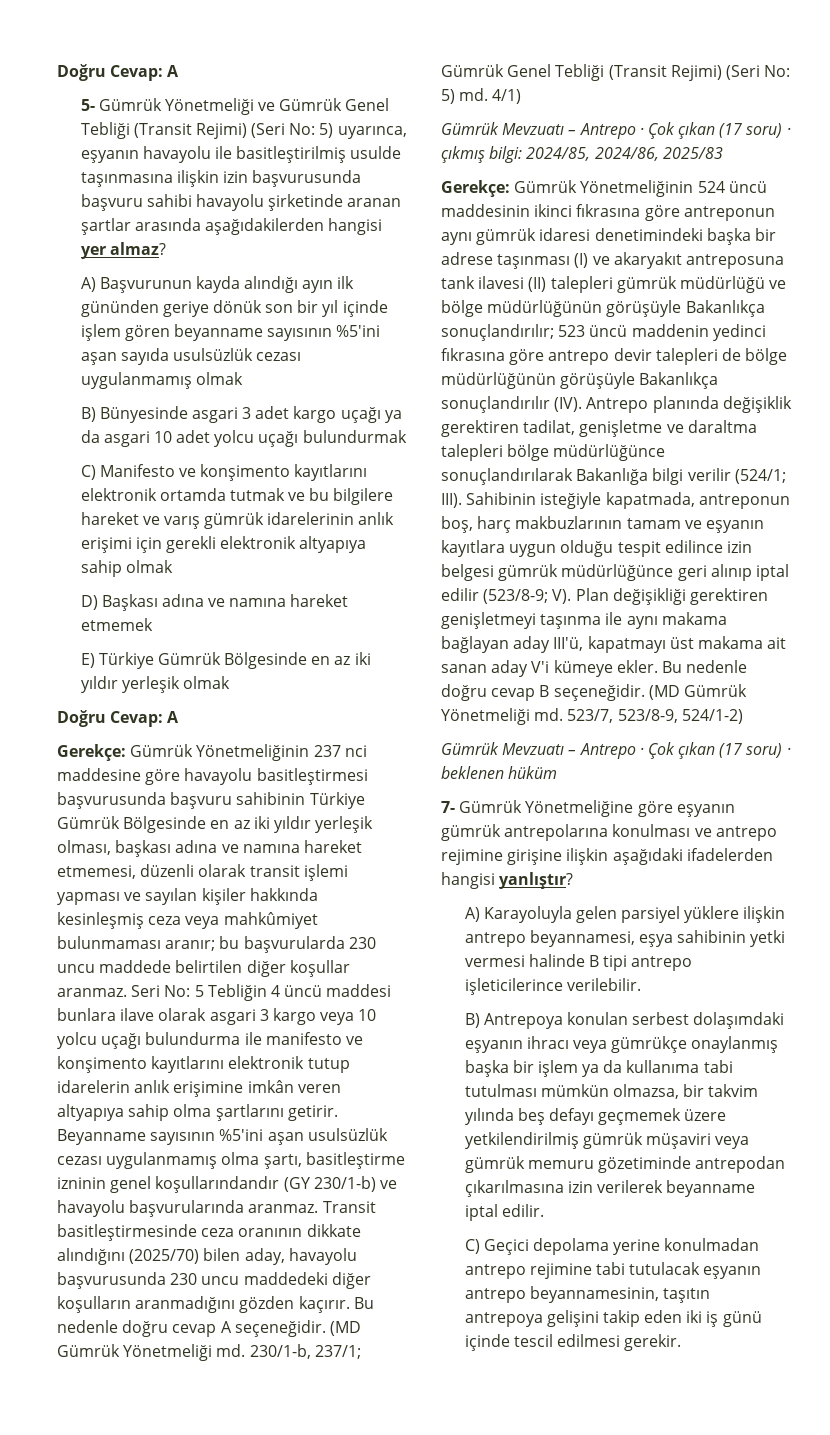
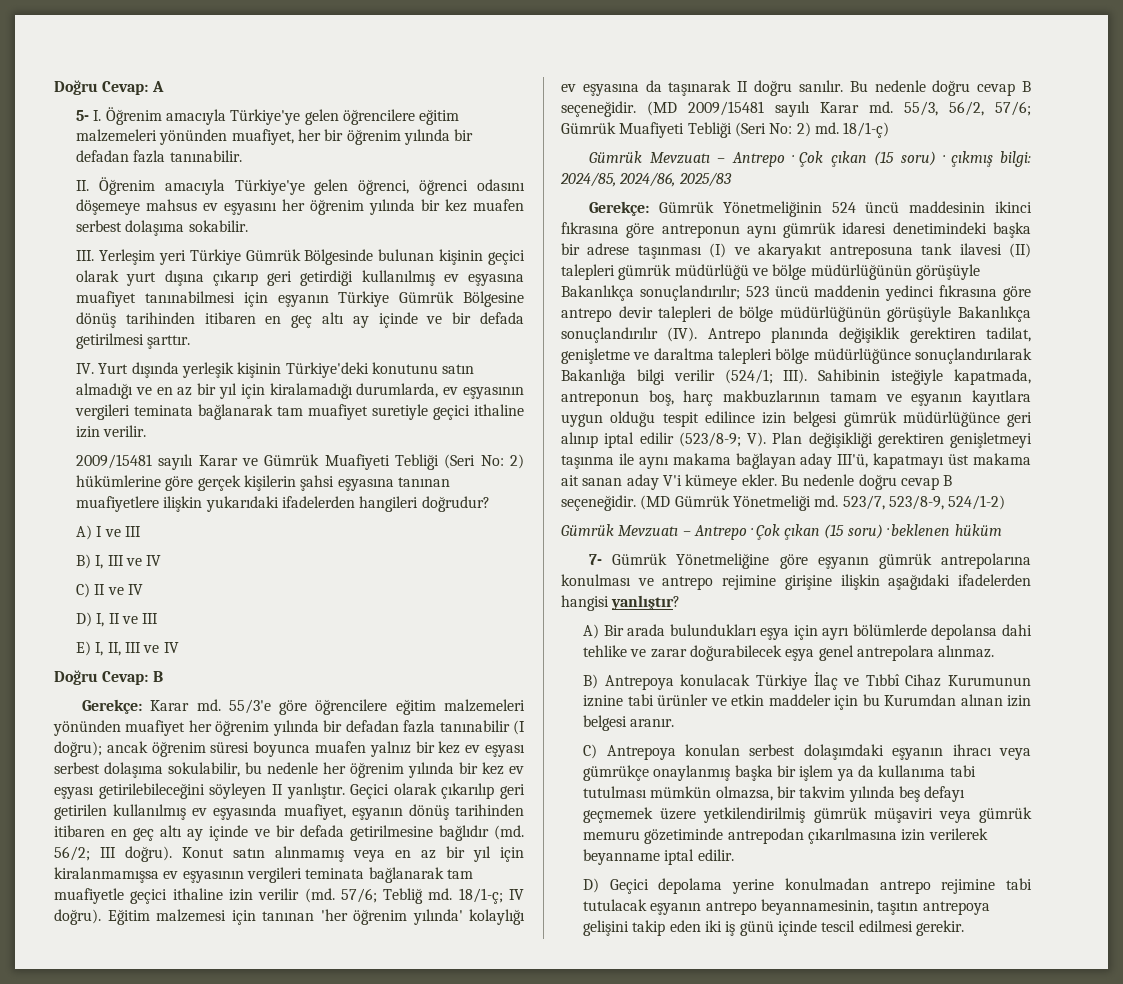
[98,98,390,115] [80,122,407,139] [80,146,402,163] [80,170,362,187] [80,194,402,211] [80,218,383,235] [80,242,166,259] [80,276,355,293] [80,300,388,317] [80,324,381,341] [80,348,302,365] [80,372,243,389] [80,406,402,423] [80,430,407,447] [80,464,368,481] [80,488,394,505] [80,512,395,529] [80,536,367,553] [80,560,173,577] [80,594,349,611] [80,618,153,631] [80,652,371,669] [80,676,230,693] [57,710,180,727] [57,744,367,761] [57,768,368,785] [57,792,365,809] [57,816,374,833] [57,840,362,857] [57,864,348,881] [57,888,318,905] [57,912,318,929] [57,936,376,953] [57,960,350,977] [57,984,392,1001] [57,1008,377,1025] [57,1032,363,1049] [57,1056,350,1073] [57,1080,341,1097] [57,1104,338,1121] [57,1128,388,1145] [57,1152,405,1169] [57,1176,397,1193] [57,1200,376,1217] [57,1224,361,1241] [57,1248,357,1265] [57,1272,371,1289] [57,1296,374,1313] [57,1320,361,1337] [57,1344,361,1361] [441,64,791,81] [441,88,522,104] [441,122,743,139] Gümrük Yönetmeliği ve Gümrük Genel Tebliği (Transit Rejimi) (Seri No: 5) uyarınca, eşyanın havayolu ile basitleştirilmiş usulde taşınmasına ilişkin izin başvurusunda başvuru sahibi havayolu şirketinde aranan şartlar arasında aşağıdakilerden hangisi yer almaz? // A) Başvurunun kayda alındığı ayın ilk gününden geriye dönük son bir yıl içinde işlem gören beyanname sayısının %5'ini aşan sayıda usulsüzlük cezası uygulanmamış olmak // B) Bünyesinde asgari 3 adet kargo uçağı ya da asgari 10 adet yolcu uçağı bulundurmak // C) Manifesto ve konşimento kayıtlarını elektronik ortamda tutmak ve bu bilgilere hareket ve varış gümrük idarelerinin anlık erişimi için gerekli elektronik altyapıya sahip olmak // D) Başkası adına ve namına hareket etmemek // E) Türkiye Gümrük Bölgesinde en az iki yıldır yerleşik olmak // Doğru Cevap: A // Gerekçe: Gümrük Yönetmeliğinin 237 nci maddesine göre havayolu basitleştirmesi başvurusunda başvuru sahibinin Türkiye Gümrük Bölgesinde en az iki yıldır yerleşik olması, başkası adına ve namına hareket etmemesi, düzenli olarak transit işlemi yapması ve sayılan kişiler hakkında kesinleşmiş ceza veya mahkûmiyet bulunmaması aranır; bu başvurularda 230 uncu maddede belirtilen diğer koşullar aranmaz. Seri No: 5 Tebliğin 4 üncü maddesi bunlara ilave olarak asgari 3 kargo veya 10 yolcu uçağı bulundurma ile manifesto ve konşimento kayıtlarını elektronik tutup idarelerin anlık erişimine imkân veren altyapıya sahip olma şartlarını getirir. Beyanname sayısının %5'ini aşan usulsüzlük cezası uygulanmamış olma şartı, basitleştirme izninin genel koşullarındandır (GY 230/1-b) ve havayolu başvurularında aranmaz. Transit basitleştirmesinde ceza oranının dikkate alındığını (2025/70) bilen aday, havayolu başvurusunda 230 uncu maddedeki diğer koşulların aranmadığını gözden kaçırır. Bu nedenle doğru cevap A seçeneğidir. (MD Gümrük Yönetmeliği md. 230/1-b, 237/1; Gümrük Genel Tebliği (Transit Rejimi) (Seri No: 5) md. 4/1) // Gümrük Mevzuatı – Antrepo · Çok çıkan (17 -> [93,107,460,125] [76,129,474,145] [76,150,242,163] [76,177,525,195] [76,199,524,215] [76,220,248,236] [76,249,525,265] [76,270,524,286] [76,291,524,307] [76,312,525,328] [76,333,191,349] [76,362,475,378] [76,383,524,399] [75,404,524,420] [76,425,147,438] [76,454,525,470] [76,475,451,491] [76,496,490,512] [76,525,142,540] [76,554,162,569] [76,583,144,598] [76,612,159,627] [76,641,179,656] [54,670,163,685] [82,699,525,715] [53,720,526,736] [54,741,526,757] [54,762,524,778] [54,783,525,799] [54,804,524,820] [54,825,524,841] [54,846,524,862] [54,867,473,883] [54,888,524,904] [54,909,525,925] [561,80,1031,96] [561,101,1031,117] [561,122,890,138] [589,151,895,167] I. Öğrenim amacıyla Türkiye'ye gelen öğrencilere eğitim malzemeleri yönünden muafiyet, her bir öğrenim yılında bir defadan fazla tanınabilir. // II. Öğrenim amacıyla Türkiye'ye gelen öğrenci, öğrenci odasını döşemeye mahsus ev eşyasını her öğrenim yılında bir kez muafen serbest dolaşıma sokabilir. // III. Yerleşim yeri Türkiye Gümrük Bölgesinde bulunan kişinin geçici olarak yurt dışına çıkarıp geri getirdiği kullanılmış ev eşyasına muafiyet tanınabilmesi için eşyanın Türkiye Gümrük Bölgesine dönüş tarihinden itibaren en geç altı ay içinde ve bir defada getirilmesi şarttır. // IV. Yurt dışında yerleşik kişinin Türkiye'deki konutunu satın almadığı ve en az bir yıl için kiralamadığı durumlarda, ev eşyasının vergileri teminata bağlanarak tam muafiyet suretiyle geçici ithaline izin verilir. // 2009/15481 sayılı Karar ve Gümrük Muafiyeti Tebliği (Seri No: 2) hükümlerine göre gerçek kişilerin şahsi eşyasına tanınan muafiyetlere ilişkin yukarıdaki ifadelerden hangileri doğrudur? // A) I ve III // B) I, III ve IV // C) II ve IV // D) I, II ve III // E) I, II, III ve IV // Doğru Cevap: B // Gerekçe: Karar md. 55/3'e göre öğrencilere eğitim malzemeleri yönünden muafiyet her öğrenim yılında bir defadan fazla tanınabilir (I doğru); ancak öğrenim süresi boyunca muafen yalnız bir kez ev eşyası serbest dolaşıma sokulabilir, bu nedenle her öğrenim yılında bir kez ev eşyası getirilebileceğini söyleyen II yanlıştır. Geçici olarak çıkarılıp geri getirilen kullanılmış ev eşyasında muafiyet, eşyanın dönüş tarihinden itibaren en geç altı ay içinde ve bir defada getirilmesine bağlıdır (md. 56/2; III doğru). Konut satın alınmamış veya en az bir yıl için kiralanmamışsa ev eşyasının vergileri teminata bağlanarak tam muafiyetle geçici ithaline izin verilir (md. 57/6; Tebliğ md. 18/1-ç; IV doğru). Eğitim malzemesi için tanınan 'her öğrenim yılında' kolaylığı ev eşyasına da taşınarak II doğru sanılır. Bu nedenle doğru cevap B seçeneğidir. (MD 2009/15481 sayılı Karar md. 55/3, 56/2, 57/6; Gümrük Muafiyeti Tebliği (Seri No: 2) md. 18/1-ç) // Gümrük Mevzuatı – Antrepo · Çok çıkan (15
[719,743,743,758] (17 -> [824,524,845,539] (15
[483,906,786,923] [464,930,786,947] [464,954,693,971] [464,978,641,995] [464,1013,480,1028] Karayoluyla gelen parsiyel yüklere ilişkin antrepo beyannamesi, eşya sahibinin yetki vermesi halinde B tipi antrepo işleticilerince verilebilir. // B) -> [603,624,1032,640] [583,645,995,661] [583,672,1031,690] [583,694,1031,710] [583,715,675,731] [583,744,598,759] Bir arada bulundukları eşya için ayrı bölümlerde depolansa dahi tehlike ve zarar doğurabilecek eşya genel antrepolara alınmaz. // B) Antrepoya konulacak Türkiye İlaç ve Tıbbî Cihaz Kurumunun iznine tabi ürünler ve etkin maddeler için bu Kurumdan alınan izin belgesi aranır. // C)
[464,1239,480,1254] C) -> [583,878,600,893] D)

